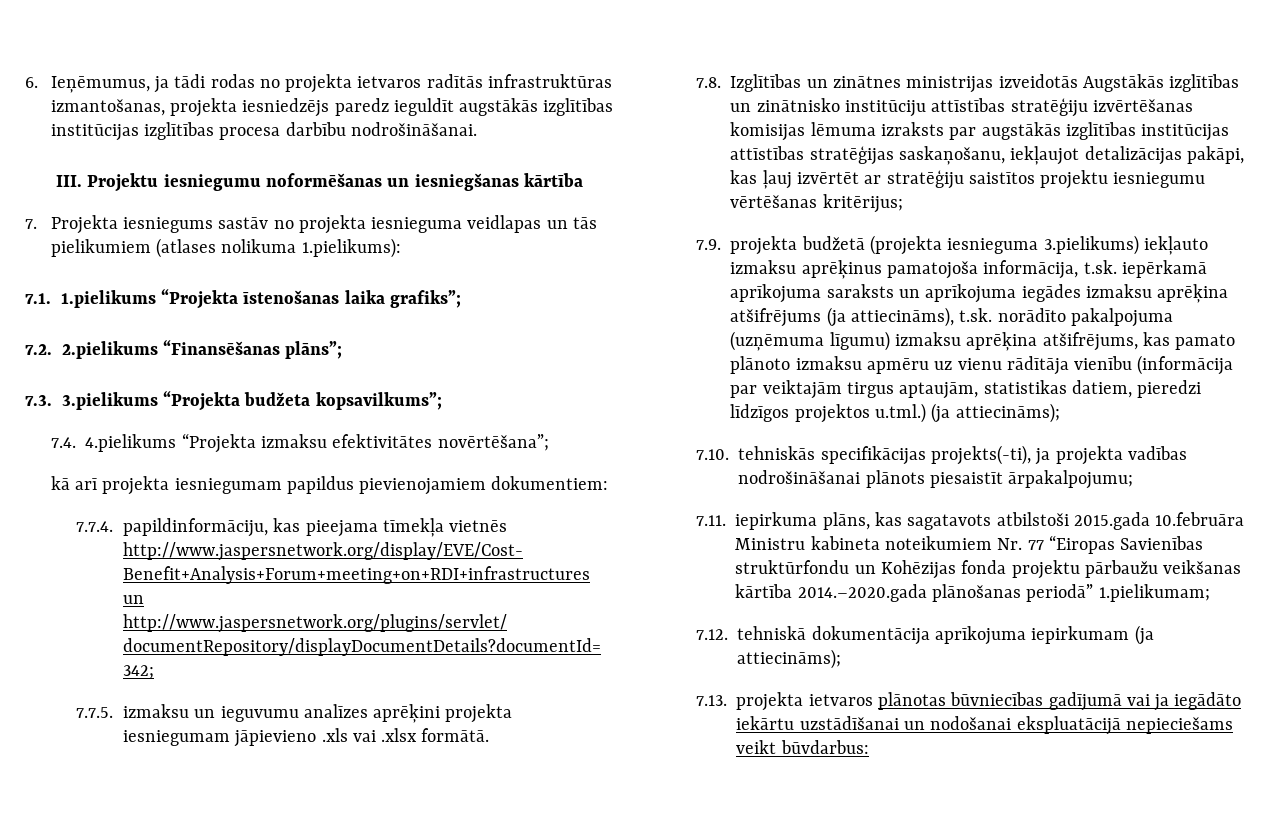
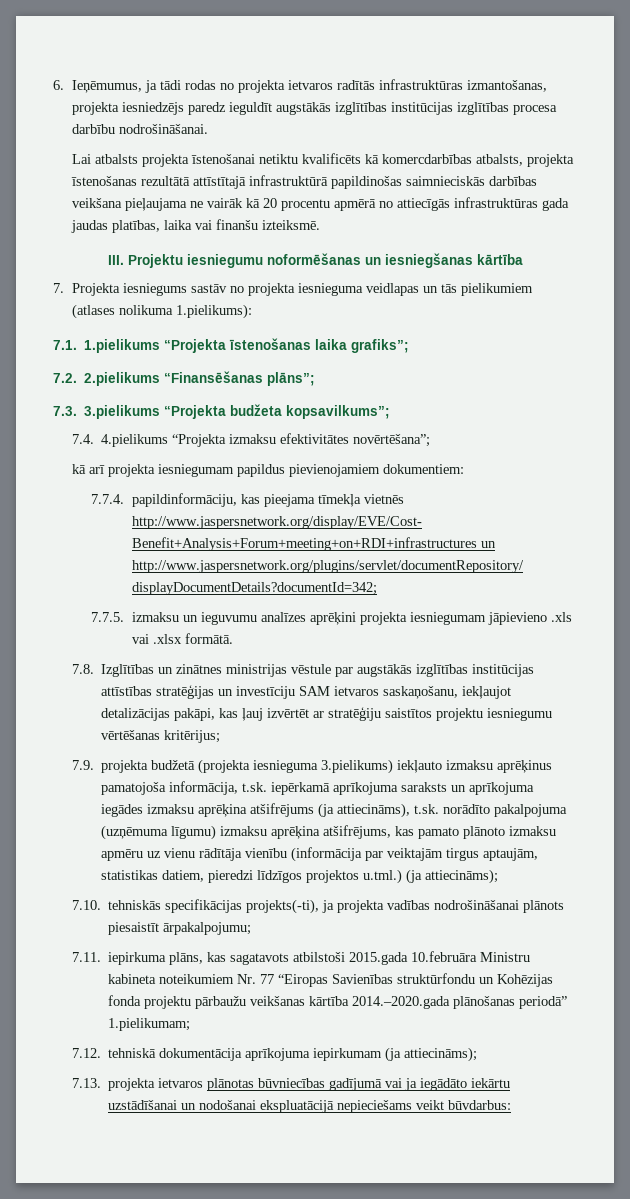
(477, 129) none -> [72,153,575,167] [71,175,538,189] [72,197,570,211] [71,219,321,233] // Lai atbalsts projekta īstenošanai netiktu kvalificēts kā komercdarbības atbalsts, projekta īstenošanas rezultātā attīstītajā infrastruktūrā papildinošas saimnieciskās darbības veikšana pieļaujama ne vairāk kā 20 procentu apmērā no attiecīgās infrastruktūras gada jaudas platības, laika vai finanšu izteiksmē.
[998,74,1240,92] [730,98,1193,117] [730,122,944,141] izveidotās Augstākās izglītības un zinātnisko institūciju attīstības stratēģiju izvērtēšanas komisijas lēmuma izraksts -> [291,664,332,674] vēstule
(894, 155) none -> [218,686,380,699] un investīciju SAM ietvaros

